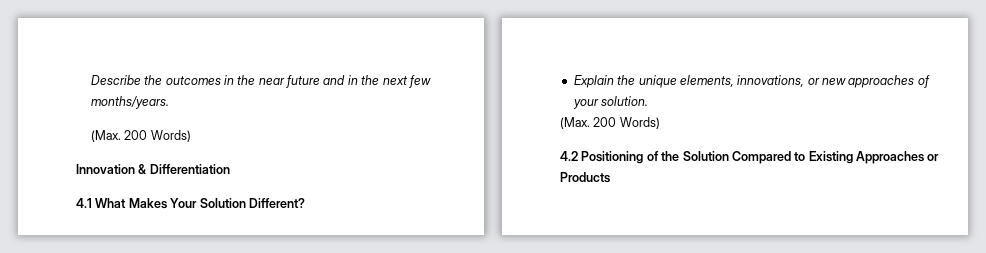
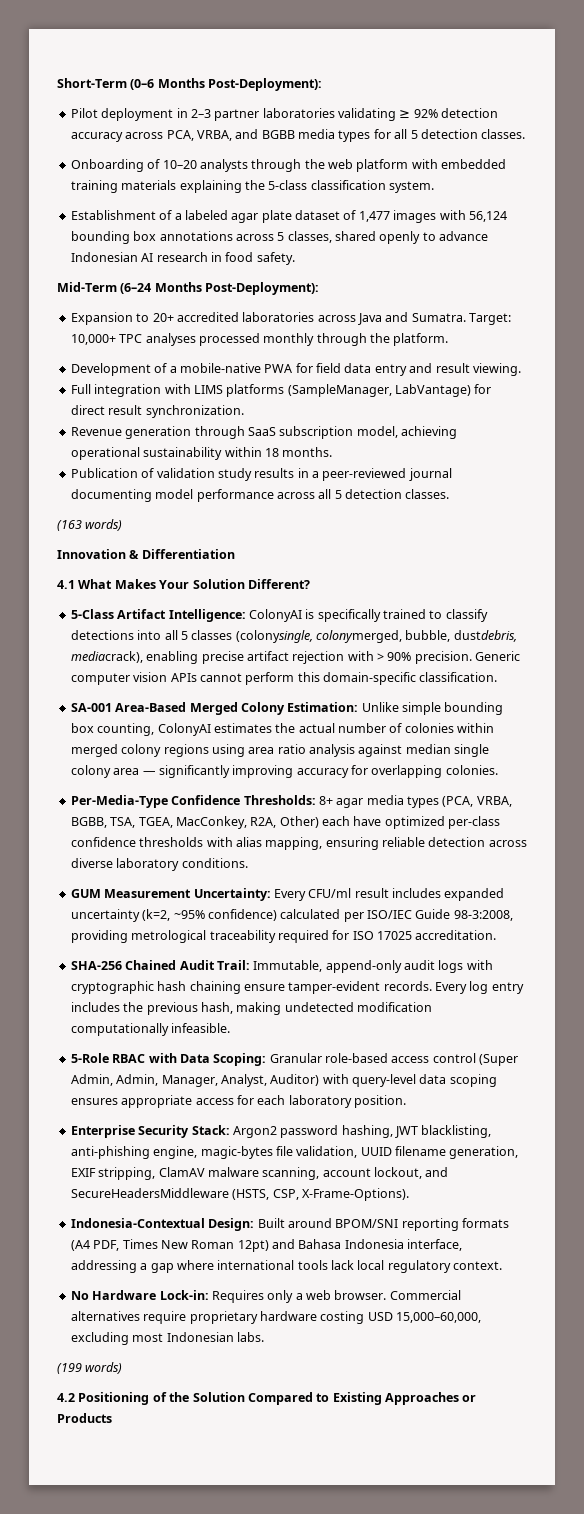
[90,75,431,88] [90,96,169,109] [90,130,191,142] Describe the outcomes in the near future and in the next few months/years. // (Max. 200 Words) -> [57,78,323,91] [70,108,499,121] [70,129,526,142] [70,159,507,172] [70,180,434,193] [70,210,507,223] [70,231,489,244] [70,252,295,265] [57,282,320,295] [70,312,512,325] [70,333,449,346] [70,363,521,376] [70,384,492,397] [70,405,244,418] [70,426,457,439] [70,447,333,460] [70,468,452,481] [70,489,450,502] [57,519,123,531] Short-Term (0–6 Months Post-Deployment): // Pilot deployment in 2–3 partner laboratories validating ≥ 92% detection accuracy across PCA, VRBA, and BGBB media types for all 5 detection classes. // Onboarding of 10–20 analysts through the web platform with embedded training materials explaining the 5-class classification system. // Establishment of a labeled agar plate dataset of 1,477 images with 56,124 bounding box annotations across 5 classes, shared openly to advance Indonesian AI research in food safety. // Mid-Term (6–24 Months Post-Deployment): // Expansion to 20+ accredited laboratories across Java and Sumatra. Target: 10,000+ TPC analyses processed monthly through the platform. // Development of a mobile-native PWA for field data entry and result viewing. // Full integration with LIMS platforms (SampleManager, LabVantage) for direct result synchronization. // Revenue generation through SaaS subscription model, achieving operational sustainability within 18 months. // Publication of validation study results in a peer-reviewed journal documenting model performance across all 5 detection classes. // (163 words)
[573,75,930,88] [572,96,649,109] [560,117,660,129] Explain the unique elements, innovations, or new approaches of your solution. // (Max. 200 Words) -> [70,609,488,622] [70,630,517,643] [70,651,521,664] [70,672,498,685] [70,702,504,715] [70,723,495,736] [70,744,490,757] [70,765,498,778] [70,795,512,808] [70,816,501,829] [70,837,527,850] [70,858,248,871] [70,888,505,901] [70,909,513,922] [70,930,497,943] [70,960,493,973] [70,981,524,994] [70,1002,432,1015] [70,1023,231,1036] [70,1053,519,1066] [70,1074,497,1087] [70,1095,406,1108] [70,1125,492,1138] [70,1146,519,1159] [70,1167,449,1180] [70,1188,409,1201] [70,1218,509,1231] [70,1239,463,1252] [70,1260,503,1273] [70,1290,461,1303] [70,1311,481,1324] [70,1332,264,1345] [57,1362,123,1374] 5-Class Artifact Intelligence: ColonyAI is specifically trained to classify detections into all 5 classes (colonysingle, colonymerged, bubble, dustdebris, mediacrack), enabling precise artifact rejection with > 90% precision. Generic computer vision APIs cannot perform this domain-specific classification. // SA-001 Area-Based Merged Colony Estimation: Unlike simple bounding box counting, ColonyAI estimates the actual number of colonies within merged colony regions using area ratio analysis against median single colony area — significantly improving accuracy for overlapping colonies. // Per-Media-Type Confidence Thresholds: 8+ agar media types (PCA, VRBA, BGBB, TSA, TGEA, MacConkey, R2A, Other) each have optimized per-class confidence thresholds with alias mapping, ensuring reliable detection across diverse laboratory conditions. // GUM Measurement Uncertainty: Every CFU/ml result includes expanded uncertainty (k=2, ~95% confidence) calculated per ISO/IEC Guide 98-3:2008, providing metrological traceability required for ISO 17025 accreditation. // SHA-256 Chained Audit Trail: Immutable, append-only audit logs with cryptographic hash chaining ensure tamper-evident records. Every log entry includes the previous hash, making undetected modification computationally infeasible. // 5-Role RBAC with Data Scoping: Granular role-based access control (Super Admin, Admin, Manager, Analyst, Auditor) with query-level data scoping ensures appropriate access for each laboratory position. // Enterprise Security Stack: Argon2 password hashing, JWT blacklisting, anti-phishing engine, magic-bytes file validation, UUID filename generation, EXIF stripping, ClamAV malware scanning, account lockout, and SecureHeadersMiddleware (HSTS, CSP, X-Frame-Options). // Indonesia-Contextual Design: Built around BPOM/SNI reporting formats (A4 PDF, Times New Roman 12pt) and Bahasa Indonesia interface, addressing a gap where international tools lack local regulatory context. // No Hardware Lock-in: Requires only a web browser. Commercial alternatives require proprietary hardware costing USD 15,000–60,000, excluding most Indonesian labs. // (199 words)

